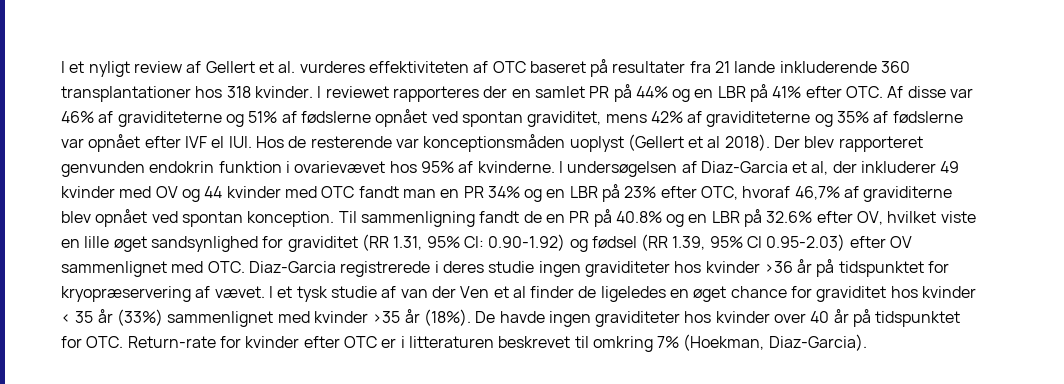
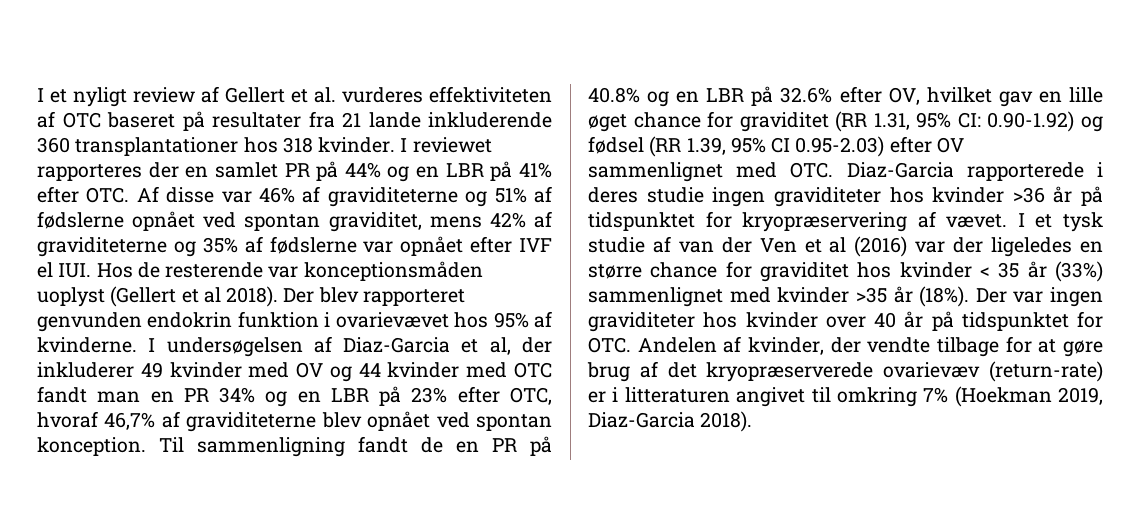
[863,186,953,202] graviditerne -> [186,412,317,432] graviditeterne
[940,211,976,223] viste -> [998,91,1033,107] gav
[150,236,258,252] sandsynlighed -> [633,112,701,128] chance
[340,261,431,277] registrerede -> [966,162,1084,181] rapporterede
[530,286,597,298] finder de -> [854,236,984,257] (2016) var der
[693,286,727,302] øget -> [588,264,642,279] større
[475,311,545,323] De havde -> [975,288,1044,303] Der var
[127,336,377,348] Return-rate for kvinder efter OTC -> [637,336,1103,357] [587,361,1103,382] Andelen af kvinder, der vendte tilbage for at gøre brug af det kryopræserverede ovarievæv (return-rate)
[498,336,571,348] beskrevet -> [736,387,806,407] angivet
[683,334,867,351] (Hoekman, Diaz-Garcia). -> [954,386,1103,407] [588,411,753,432] (Hoekman 2019, Diaz-Garcia 2018).

